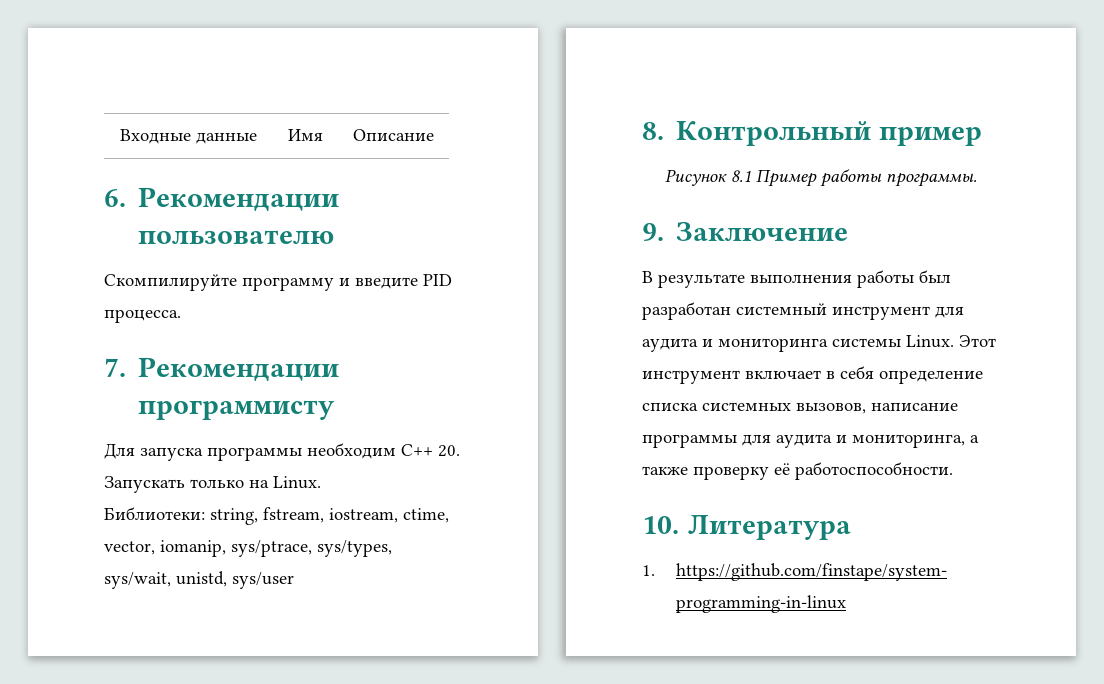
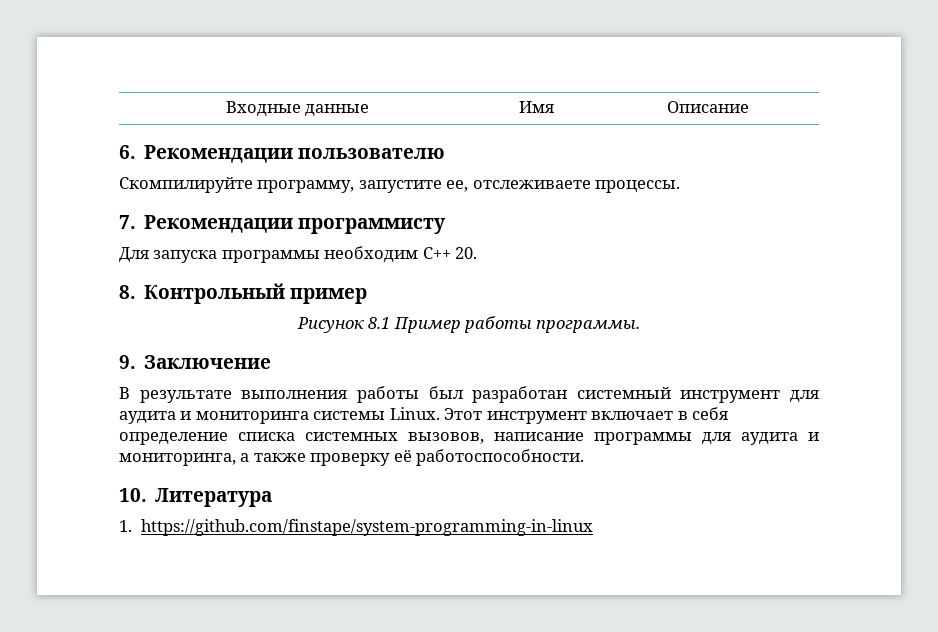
[242,274,452,291] [104,309,181,323] программу и введите PID процесса. -> [257,180,681,193] программу, запустите ее, отслеживаете процессы.
[104,476,321,493] [104,507,449,525] [104,540,392,557] [104,571,294,589] Запускать только на Linux. // Библиотеки: string, fstream, iostream, ctime, vector, iomanip, sys/ptrace, sys/types, sys/wait, unistd, sys/user -> (478, 253) none

